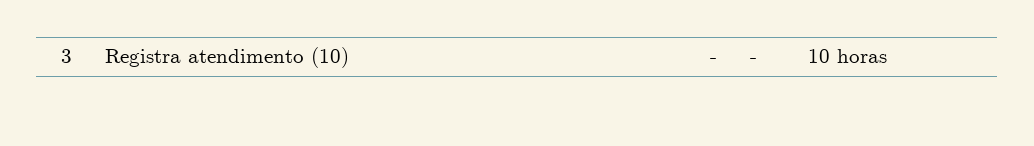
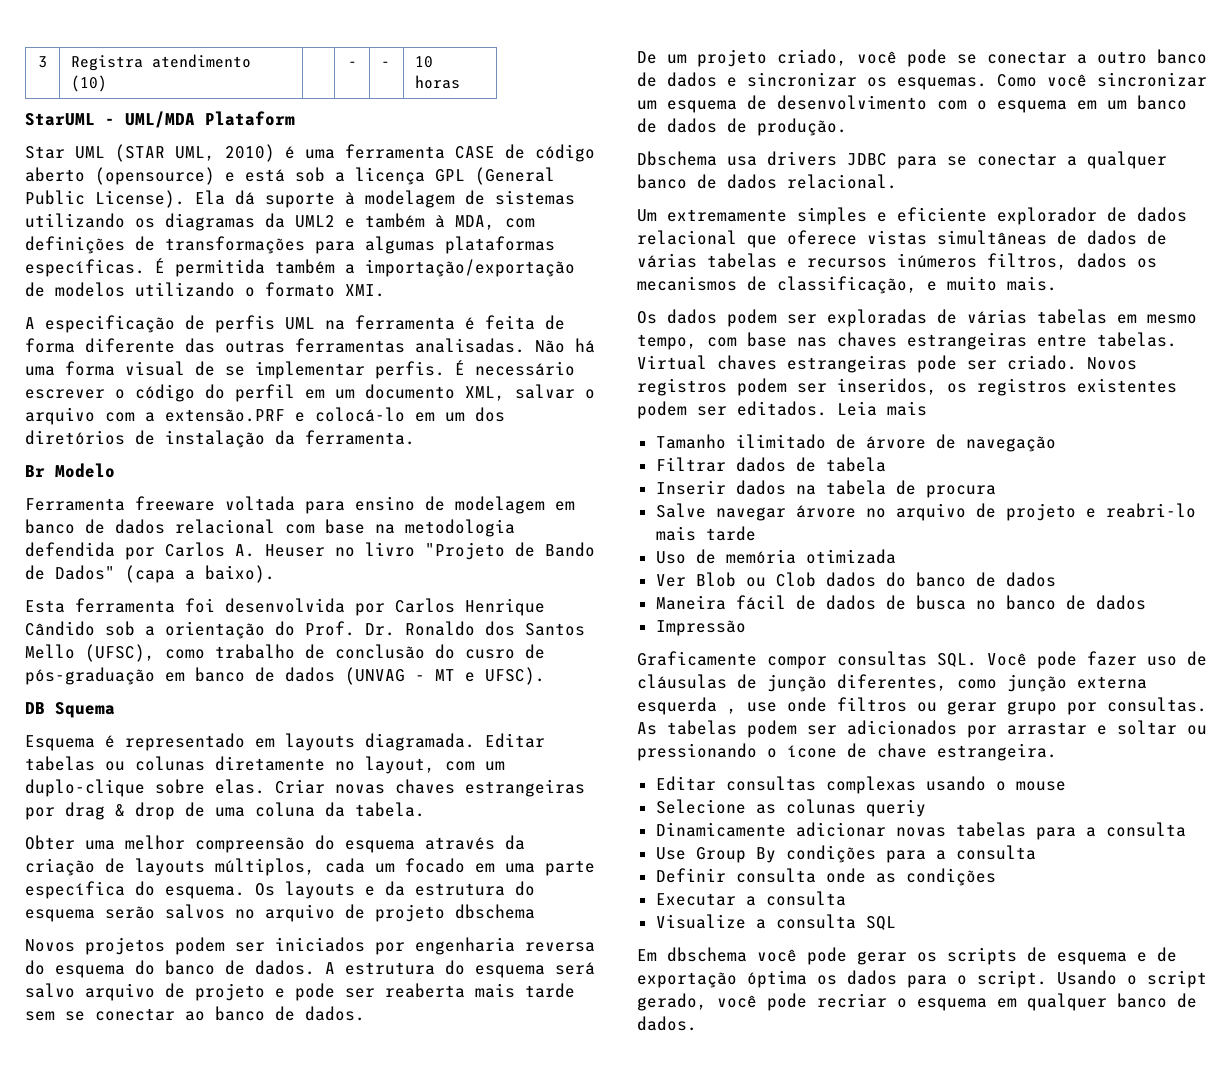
(888, 56) none -> [25,111,295,128] [25,144,595,162] [25,167,555,185] [25,190,575,208] [25,213,535,231] [25,236,555,254] [25,258,575,277] [25,282,385,297] [25,315,565,333] [25,338,595,353] [25,360,575,379] [25,384,595,402] [25,407,505,425] [25,430,415,448] [25,463,115,478] [25,496,575,514] [25,519,515,537] [25,542,595,560] [25,565,275,583] [25,598,545,616] [25,621,585,639] [25,644,545,662] [25,667,545,685] [25,702,115,718] [25,733,545,751] [25,756,505,774] [25,779,585,797] [25,802,425,820] [25,835,525,853] [25,858,595,876] [25,881,535,899] [25,904,535,922] [25,937,595,955] [25,960,595,978] [25,983,575,1001] [25,1006,365,1021] [637,49,1207,67] [637,72,1207,90] [637,95,1187,113] [637,118,847,136] [637,151,1167,169] [637,174,897,189] [637,207,1187,225] [637,230,1167,248] [637,253,1157,270] [637,276,1057,294] [637,309,1197,327] [637,332,1177,350] [637,355,1137,373] [637,378,1177,396] [637,401,927,419] [655,434,1056,452] [655,457,886,472] [655,480,996,498] [655,503,1196,521] [655,526,756,541] [655,549,896,564] [655,572,1056,587] [655,595,1146,610] [655,620,746,636] [637,651,1207,669] [637,674,1147,692] [637,697,1207,715] [637,720,1207,738] [637,743,1057,761] [655,776,1066,794] [655,799,926,817] [655,822,1186,840] [655,845,1036,863] [655,868,996,886] [655,891,846,906] [655,914,896,930] [637,947,1177,965] [637,970,1207,988] [637,993,1197,1011] [637,1016,697,1031] // StarUML - UML/MDA Plataform // Star UML (STAR UML, 2010) é uma ferramenta CASE de código aberto (opensource) e está sob a licença GPL (General Public License). Ela dá suporte à modelagem de sistemas utilizando os diagramas da UML2 e também à MDA, com definições de transformações para algumas plataformas específicas. É permitida também a importação/exportação de modelos utilizando o formato XMI. // A especificação de perfis UML na ferramenta é feita de forma diferente das outras ferramentas analisadas. Não há uma forma visual de se implementar perfis. É necessário escrever o código do perfil em um documento XML, salvar o arquivo com a extensão.PRF e colocá-lo em um dos diretórios de instalação da ferramenta. // Br Modelo // Ferramenta freeware voltada para ensino de modelagem em banco de dados relacional com base na metodologia defendida por Carlos A. Heuser no livro "Projeto de Bando de Dados" (capa a baixo). // Esta ferramenta foi desenvolvida por Carlos Henrique Cândido sob a orientação do Prof. Dr. Ronaldo dos Santos Mello (UFSC), como trabalho de conclusão do cusro de pós-graduação em banco de dados (UNVAG - MT e UFSC). // DB Squema // Esquema é representado em layouts diagramada. Editar tabelas ou colunas diretamente no layout, com um duplo-clique sobre elas. Criar novas chaves estrangeiras por drag & drop de uma coluna da tabela. // Obter uma melhor compreensão do esquema através da criação de layouts múltiplos, cada um focado em uma parte específica do esquema. Os layouts e da estrutura do esquema serão salvos no arquivo de projeto dbschema // Novos projetos podem ser iniciados por engenharia reversa do esquema do banco de dados. A estrutura do esquema será salvo arquivo de projeto e pode ser reaberta mais tarde sem se conectar ao banco de dados. // De um projeto criado, você pode se conectar a outro banco de dados e sincronizar os esquemas. Como você sincronizar um esquema de desenvolvimento com o esquema em um banco de dados de produção. // Dbschema usa drivers JDBC para se conectar a qualquer banco de dados relacional. // Um extremamente simples e eficiente explorador de dados relacional que oferece vistas simultâneas de dados de várias tabelas e recursos inúmeros filtros, dados os mecanismos de classificação, e muito mais. // Os dados podem ser exploradas de várias tabelas em mesmo tempo, com base nas chaves estrangeiras entre tabelas. Virtual chaves estrangeiras pode ser criado. Novos registros podem ser inseridos, os registros existentes podem ser editados. Leia mais // Tamanho ilimitado de árvore de navegação // Filtrar dados de tabela // Inserir dados na tabela de procura // Salve navegar árvore no arquivo de projeto e reabri-lo mais tarde // Uso de memória otimizada // Ver Blob ou Clob dados do banco de dados // Maneira fácil de dados de busca no banco de dados // Impressão // Graficamente compor consultas SQL. Você pode fazer uso de cláusulas de junção diferentes, como junção externa esquerda , use onde filtros ou gerar grupo por consultas. As tabelas podem ser adicionados por arrastar e soltar ou pressionando o ícone de chave estrangeira. // Editar consultas complexas usando o mouse // Selecione as colunas queriy // Dinamicamente adicionar novas tabelas para a consulta // Use Group By condições para a consulta // Definir consulta onde as condições // Executar a consulta // Visualize a consulta SQL // Em dbschema você pode gerar os scripts de esquema e de exportação óptima os dados para o script. Usando o script gerado, você pode recriar o esquema em qualquer banco de dados.

